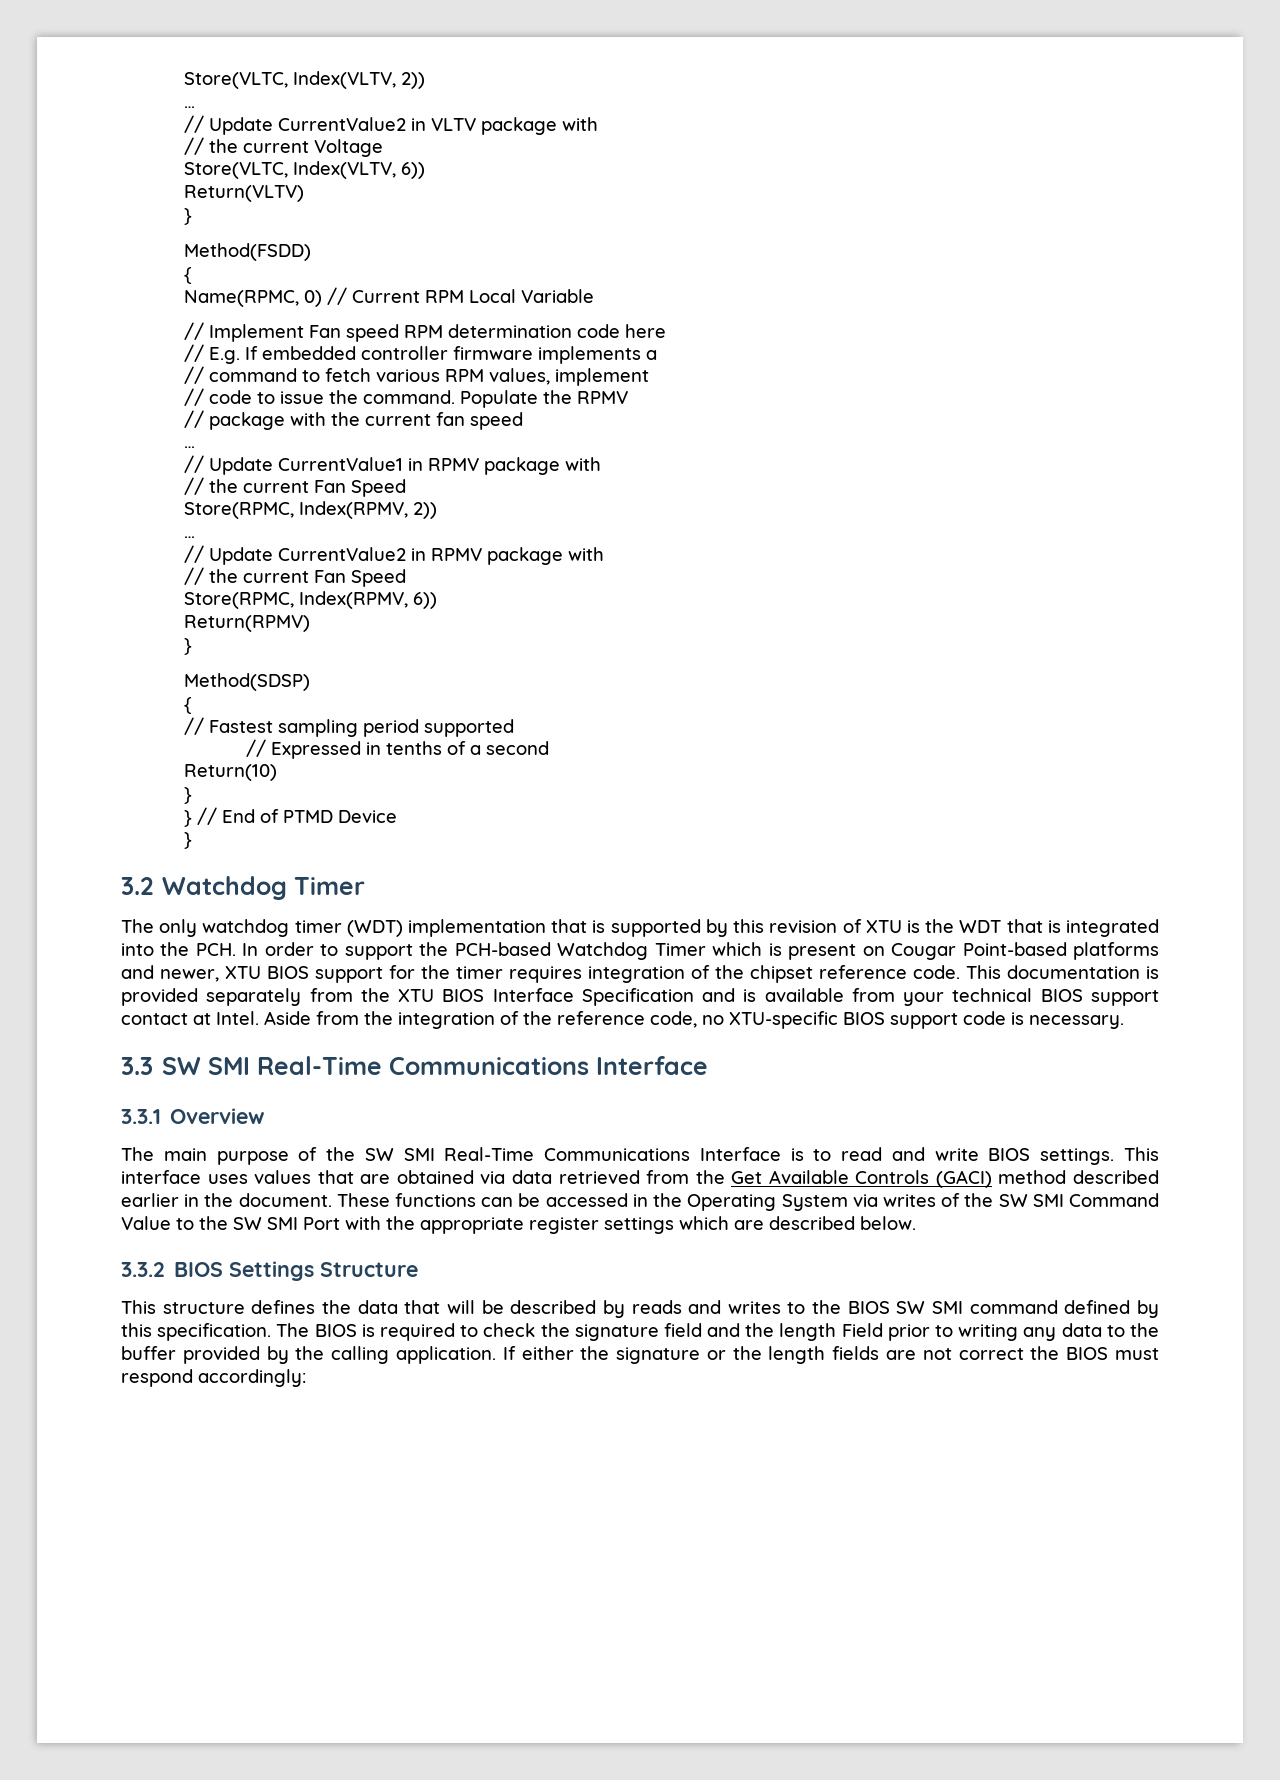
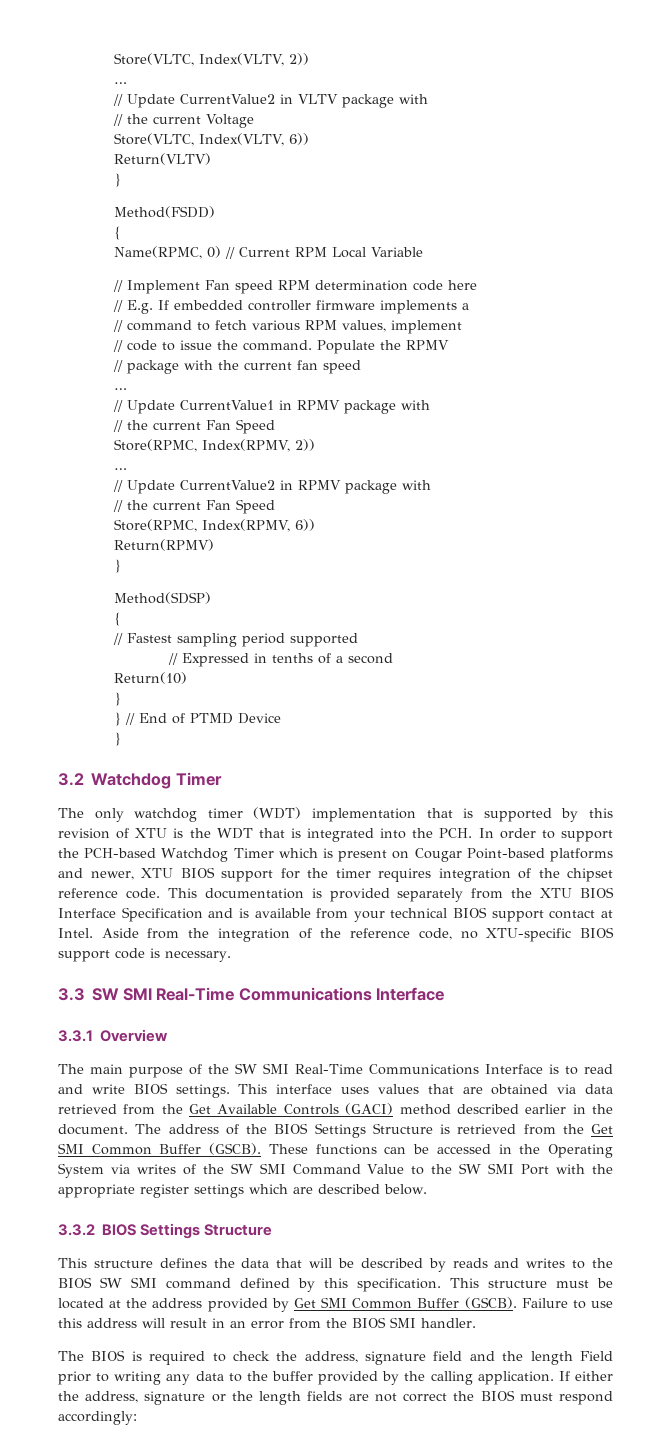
(332, 1200) none -> [135,1123,613,1138] [58,1143,262,1155] The address of the BIOS Settings Structure is retrieved from the Get SMI Common Buffer (GSCB).
(272, 1332) none -> [450,1278,613,1288] [58,1297,613,1312] [58,1317,476,1329] This structure must be located at the address provided by Get SMI Common Buffer (GSCB). Failure to use this address will result in an error from the BIOS SMI handler. //
(570, 1330) none -> [304,1351,358,1363] address,
(610, 1353) none -> [85,1391,139,1403] address,

